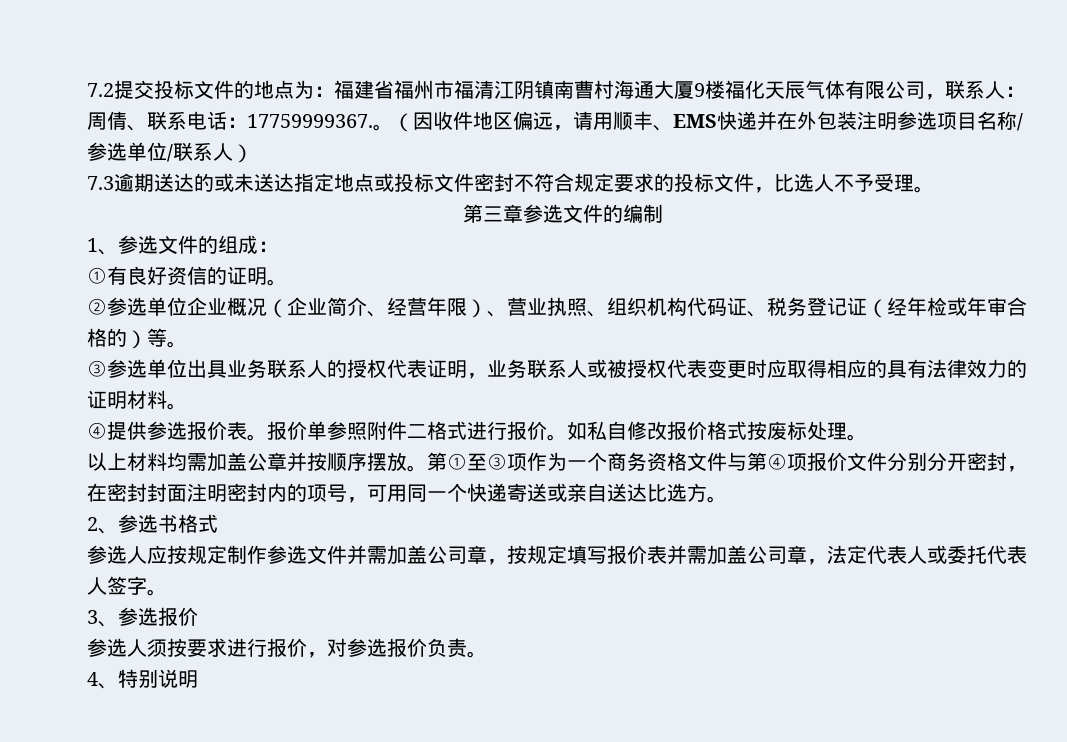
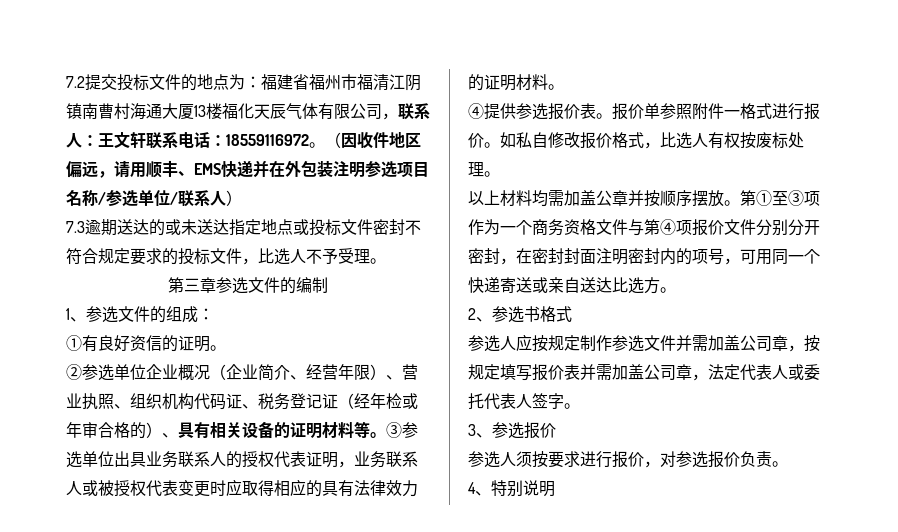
[694,83,705,97] 9 -> [194,105,206,117] 13
[87,111,147,131] 周倩、 -> [98,132,146,149] 王文轩
[247,114,373,128] 17759999367. -> [226,134,309,146] 18559116972
(147, 339) none -> [162,421,354,439] 、具有相关设备的证明材料
(187, 344) // -> (386, 435) none
[407,424,427,438] 二 -> [724,110,740,117] 一
(747, 430) none -> [644,132,740,149] ，比选人有权

